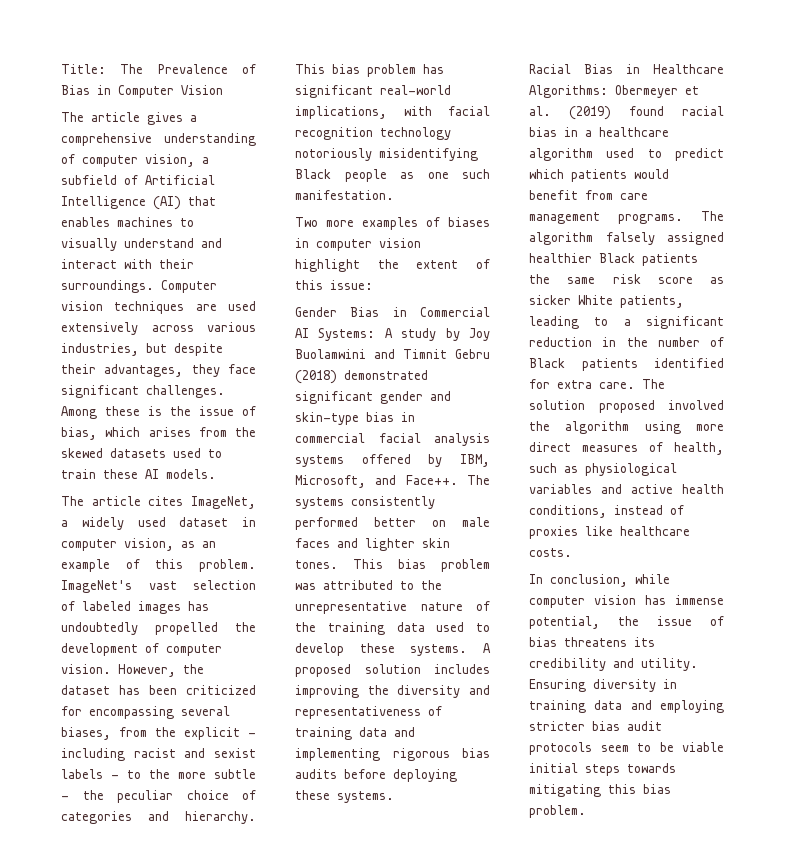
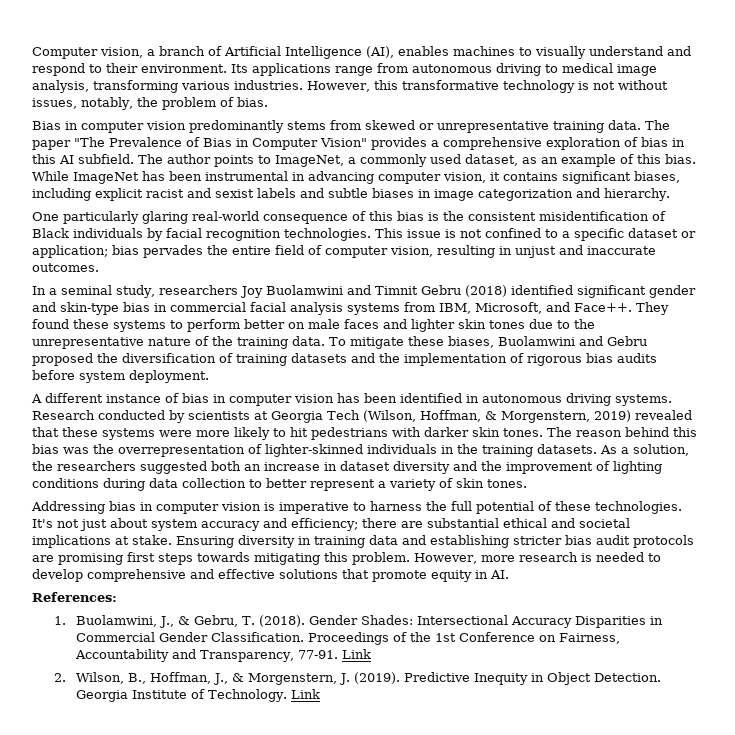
[61,64,256,74] [61,85,223,98] [61,112,197,125] [61,133,256,146] [61,154,138,167] Title: The Prevalence of Bias in Computer Vision // The article gives a comprehensive understanding of computer -> [32,47,98,59] Computer
[61,175,117,185] subfield -> [159,46,205,56] branch
[153,196,216,210] (AI) that -> [366,46,394,58] (AI),
[61,259,194,269] [61,280,217,293] [61,301,256,314] [61,322,256,335] [61,343,223,356] [61,364,256,377] [61,385,225,398] [61,406,256,419] [61,427,256,440] [61,448,222,458] [61,469,216,479] [61,496,256,509] [61,517,256,530] [61,538,174,551] interact with their surroundings. Computer vision techniques are used extensively across various industries, but despite their advantages, they face significant challenges. Among these is the issue of bias, which arises from the skewed datasets used to train these AI models. // The article cites ImageNet, a widely used dataset in computer vision, -> [32,63,657,76] [32,80,668,93] [32,97,268,110] [32,120,670,133] [32,137,685,150] [32,154,518,167] respond to their environment. Its applications range from autonomous driving to medical image analysis, transforming various industries. However, this transformative technology is not without issues, notably, the problem of bias. // Bias in computer vision predominantly stems from skewed or unrepresentative training data. The paper "The Prevalence of Bias in Computer Vision" provides a comprehensive exploration of bias in this AI subfield. The author points to ImageNet, a commonly used dataset,
[199,559,256,572] [61,580,256,593] [61,601,209,614] [61,622,256,635] [61,643,222,656] [61,664,204,677] [61,685,256,695] [61,706,230,719] [61,727,256,740] [61,748,256,761] [61,769,256,779] [61,790,256,803] [61,811,256,824] [295,64,444,77] [295,85,451,98] [295,106,490,119] [295,127,451,140] [295,148,478,161] [295,169,490,182] [295,190,394,200] [295,217,490,230] [295,238,421,251] [295,259,490,272] [295,280,373,290] [295,307,490,317] [295,328,460,341] problem. ImageNet's vast selection of labeled images has undoubtedly propelled the development of computer vision. However, the dataset has been criticized for encompassing several biases, from the explicit - including racist and sexist labels - to the more subtle - the peculiar choice of categories and hierarchy. This bias problem has significant real-world implications, with facial recognition technology notoriously misidentifying Black people as one such manifestation. // Two more examples of biases in computer vision highlight the extent of this issue: // Gender Bias in Commercial AI Systems: A study by -> [665,154,696,164] [32,171,680,184] [32,188,670,201] [32,211,666,224] [32,228,696,241] [32,245,656,258] [32,263,99,272] [32,285,238,298] bias. While ImageNet has been instrumental in advancing computer vision, it contains significant biases, including explicit racist and sexist labels and subtle biases in image categorization and hierarchy. // One particularly glaring real-world consequence of this bias is the consistent misidentification of Black individuals by facial recognition technologies. This issue is not confined to a specific dataset or application; bias pervades the entire field of computer vision, resulting in unjust and inaccurate outcomes. // In a seminal study, researchers
[344,370,428,380] demonstrated -> [510,285,573,295] identified
[361,454,443,467] offered by -> [404,302,435,312] from
[467,475,490,485] [295,496,435,509] [295,517,358,530] The systems consistently performed -> [636,302,669,315] [32,319,240,332] They found these systems to perform
[295,559,490,572] [295,580,393,590] tones. This bias problem was attributed -> [489,319,553,329] tones due
[396,622,490,632] [295,643,491,656] [295,664,490,677] [295,685,490,698] [295,706,442,719] [295,727,415,740] [295,748,490,761] [295,769,457,782] [295,790,394,803] [529,64,724,74] [529,85,699,98] [529,106,724,120] [529,127,669,137] [529,148,724,161] [529,169,669,182] [529,190,648,200] [529,211,724,224] [529,232,724,245] [529,253,698,266] [529,274,724,284] [529,295,684,308] [529,316,724,329] [529,337,724,347] [529,358,724,371] [529,379,665,389] [529,400,724,413] [529,421,724,434] [529,442,724,455] [529,463,677,476] [529,484,724,494] [529,505,684,518] [529,526,690,539] [529,548,572,557] [529,574,670,587] [529,595,724,608] [529,616,724,629] [529,637,655,647] [529,658,698,671] data used to develop these systems. A proposed solution includes improving the diversity and representativeness of training data and implementing rigorous bias audits before deploying these systems. // Racial Bias in Healthcare Algorithms: Obermeyer et al. (2019) found racial bias in a healthcare algorithm used to predict which patients would benefit from care management programs. The algorithm falsely assigned healthier Black patients the same risk score as sicker White patients, leading to a significant reduction in the number of Black patients identified for extra care. The solution proposed involved the algorithm using more direct measures of health, such as physiological variables and active health conditions, instead of proxies like healthcare costs. // In conclusion, while computer vision has immense potential, the issue of bias threatens its credibility and utility. -> [292,336,647,349] [32,353,657,366] [32,370,209,383] [31,393,672,406] [32,410,692,423] [32,427,697,440] [32,444,689,457] [32,461,662,474] [32,478,527,491] [31,501,682,514] [32,518,630,531] [32,535,172,548] data. To mitigate these biases, Buolamwini and Gebru proposed the diversification of training datasets and the implementation of rigorous bias audits before system deployment. // A different instance of bias in computer vision has been identified in autonomous driving systems. Research conducted by scientists at Georgia Tech (Wilson, Hoffman, & Morgenstern, 2019) revealed that these systems were more likely to hit pedestrians with darker skin tones. The reason behind this bias was the overrepresentation of lighter-skinned individuals in the training datasets. As a solution, the researchers suggested both an increase in dataset diversity and the improvement of lighting conditions during data collection to better represent a variety of skin tones. // Addressing bias in computer vision is imperative to harness the full potential of these technologies. It's not just about system accuracy and efficiency; there are substantial ethical and societal implications at stake.
[660,700,724,713] employing -> [430,535,509,548] establishing
[600,742,724,752] [529,763,676,776] [529,784,671,797] [529,805,586,818] seem to be viable initial steps towards mitigating this bias problem. -> [32,552,661,565] [32,569,509,582] [32,592,117,602] [54,615,664,628] [76,632,621,645] [75,649,372,662] [54,672,662,685] [76,689,321,702] are promising first steps towards mitigating this problem. However, more research is needed to develop comprehensive and effective solutions that promote equity in AI. // References: // 1. Buolamwini, J., & Gebru, T. (2018). Gender Shades: Intersectional Accuracy Disparities in Commercial Gender Classification. Proceedings of the 1st Conference on Fairness, Accountability and Transparency, 77-91. Link // 2. Wilson, B., Hoffman, J., & Morgenstern, J. (2019). Predictive Inequity in Object Detection. Georgia Institute of Technology. Link

